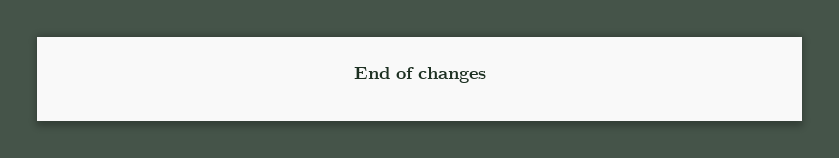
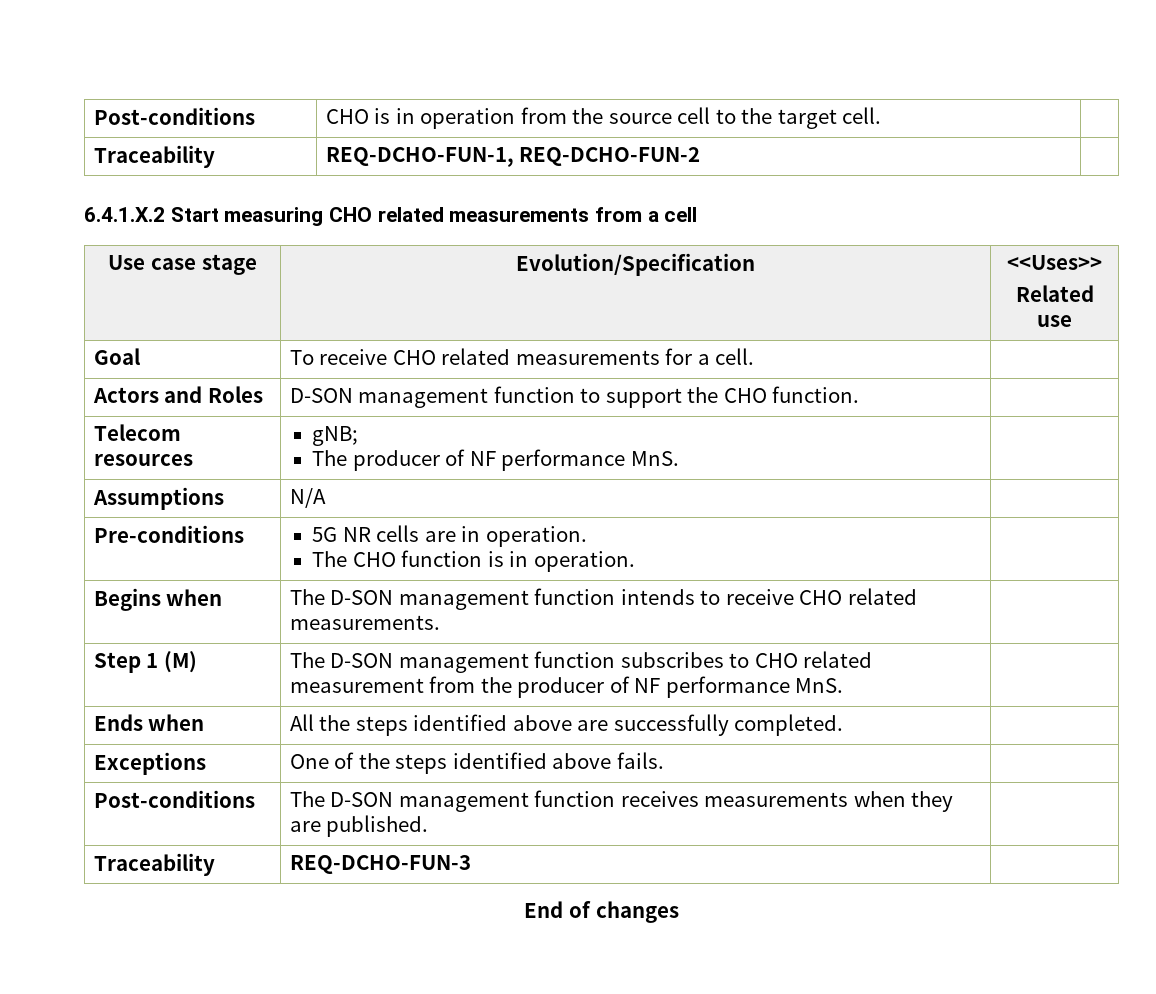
(353, 73) none -> [93,107,255,125] [325,107,882,129] [93,145,215,168] [325,147,701,167] [84,207,698,226] [108,254,257,275] [516,253,755,276] [1007,255,1102,270] [1015,285,1094,302] [1037,315,1072,327] [93,348,140,365] [289,348,755,365] [92,386,263,403] [289,386,860,408] [93,424,181,441] [93,454,193,466] [312,426,359,446] [312,449,679,471] [92,487,224,510] [289,488,326,508] [93,525,244,543] [312,525,587,547] [312,550,635,572] [93,588,223,611] [289,588,917,610] [289,615,440,630] [93,651,197,673] [289,651,873,673] [289,676,844,698] [93,714,205,731] [289,714,844,736] [93,752,206,775] [289,752,664,774] [93,790,255,808] [289,790,954,812] [289,815,429,837] [93,853,215,876] [289,855,471,874] Post-conditions | CHO is in operation from the source cell to the target cell. | // Traceability | REQ-DCHO-FUN-1, REQ-DCHO-FUN-2 | // 6.4.1.X.2 Start measuring CHO related measurements from a cell // Use case stage | Evolution/Specification | <<Uses>> // Related use // Goal | To receive CHO related measurements for a cell. | // Actors and Roles | D-SON management function to support the CHO function. | // Telecom resources | gNB; // The producer of NF performance MnS. | // Assumptions | N/A | // Pre-conditions | 5G NR cells are in operation. // The CHO function is in operation. | // Begins when | The D-SON management function intends to receive CHO related measurements. | // Step 1 (M) | The D-SON management function subscribes to CHO related measurement from the producer of NF performance MnS. | // Ends when | All the steps identified above are successfully completed. | // Exceptions | One of the steps identified above fails. | // Post-conditions | The D-SON management function receives measurements when they are published. | // Traceability | REQ-DCHO-FUN-3 | //

